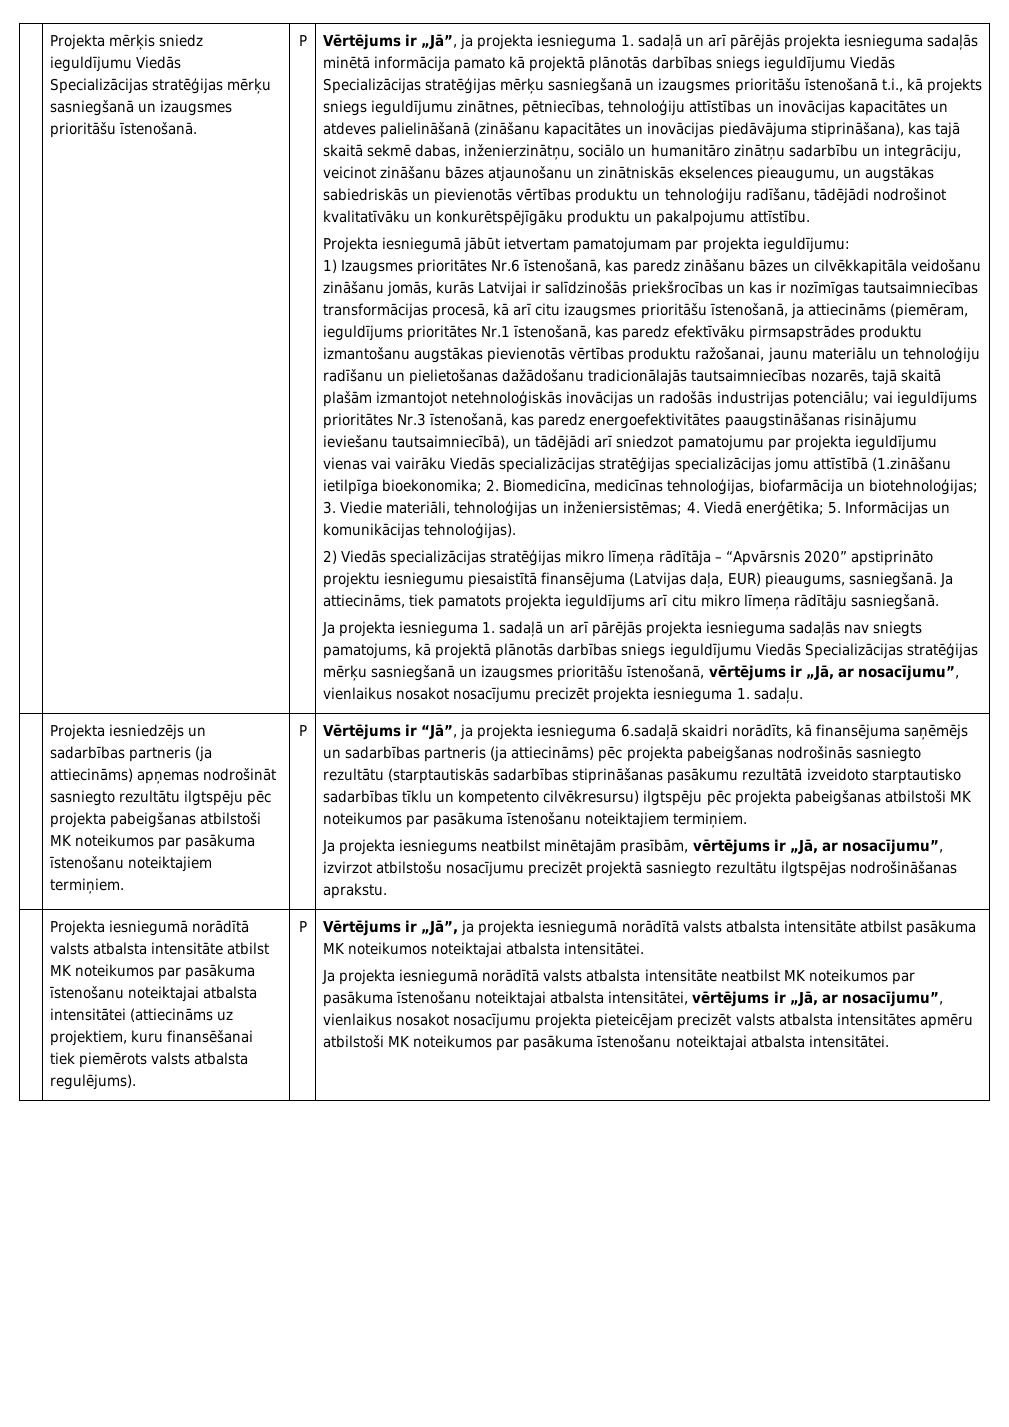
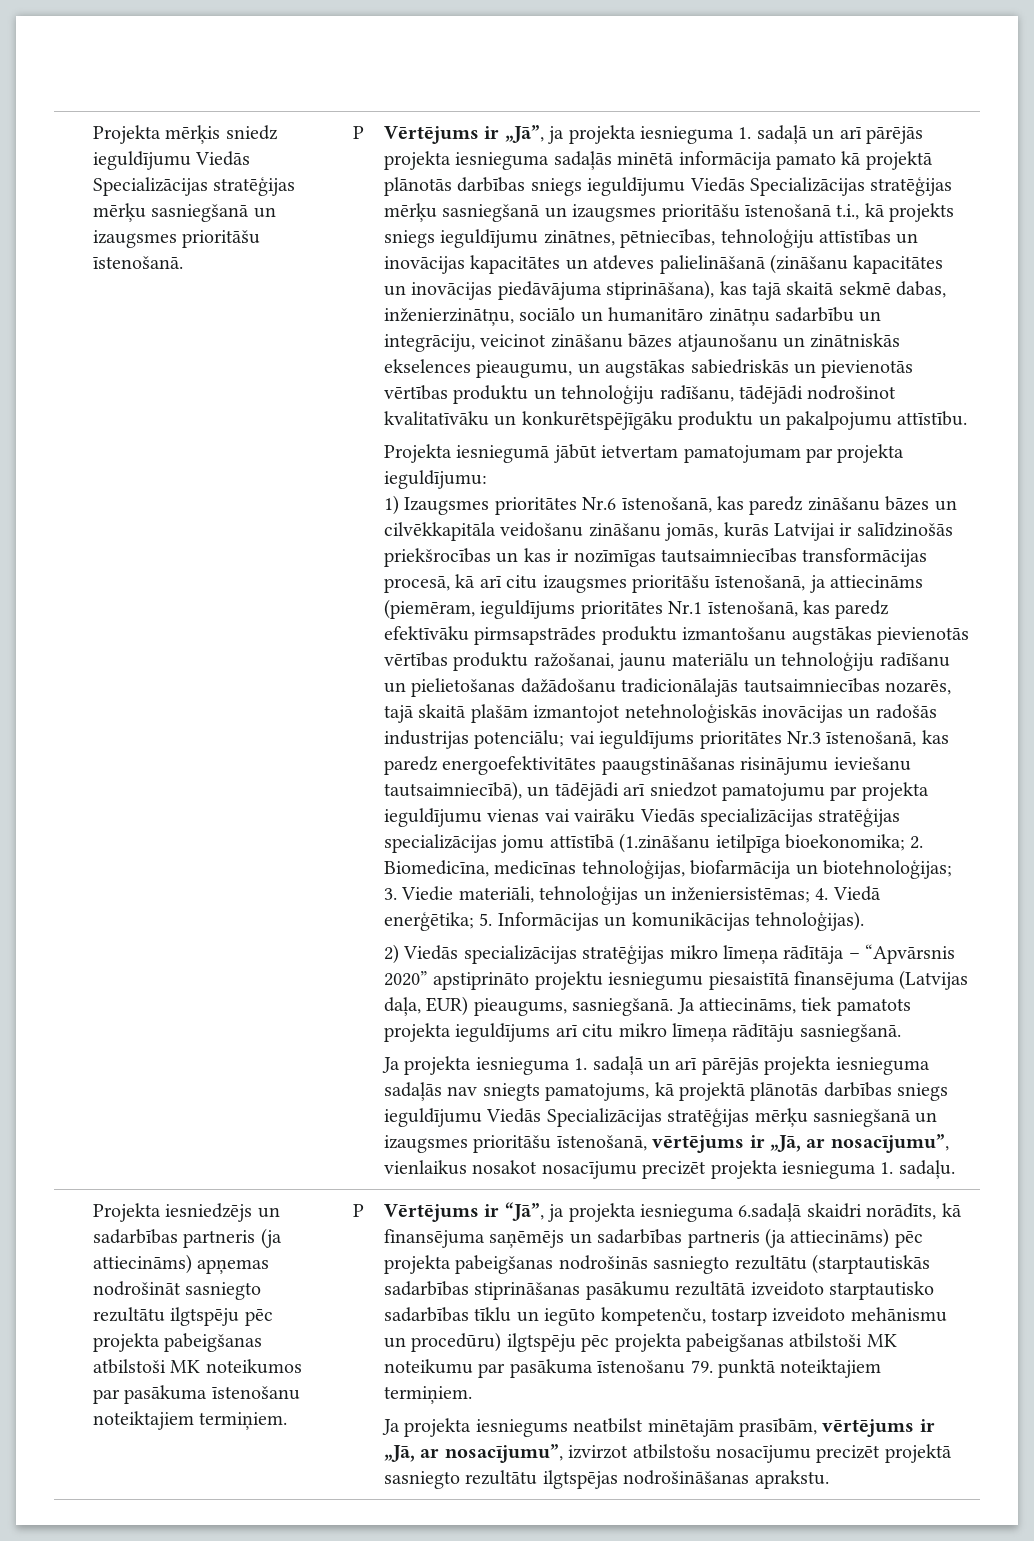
[458,790,972,806] [323,812,582,828] kompetento cilvēkresursu) ilgtspēju pēc projekta pabeigšanas atbilstoši MK noteikumos par pasākuma īstenošanu -> [544,1307,947,1326] [383,1332,897,1352] [383,1359,776,1378] iegūto kompetenču, tostarp izveidoto mehānismu un procedūru) ilgtspēju pēc projekta pabeigšanas atbilstoši MK noteikumu par pasākuma īstenošanu 79. punktā
[50,920,250,936] [50,942,270,955] [50,964,256,980] [49,986,258,1002] [50,1008,234,1022] [50,1030,254,1046] [50,1052,249,1068] [50,1074,137,1090] [298,921,307,932] [323,920,976,936] [323,942,645,958] [322,969,915,985] [323,991,943,1007] [323,1013,973,1029] [323,1035,889,1051] // | Projekta iesniegumā norādītā valsts atbalsta intensitāte atbilst MK noteikumos par pasākuma īstenošanu noteiktajai atbalsta intensitātei (attiecināms uz projektiem, kuru finansēšanai tiek piemērots valsts atbalsta regulējums). | P | Vērtējums ir „Jā”, ja projekta iesniegumā norādītā valsts atbalsta intensitāte atbilst pasākuma MK noteikumos noteiktajai atbalsta intensitātei. // Ja projekta iesniegumā norādītā valsts atbalsta intensitāte neatbilst MK noteikumos par pasākuma īstenošanu noteiktajai atbalsta intensitātei, vērtējums ir „Jā, ar nosacījumu”, vienlaikus nosakot nosacījumu projekta pieteicējam precizēt valsts atbalsta intensitātes apmēru atbilstoši MK noteikumos par pasākuma īstenošanu noteiktajai atbalsta intensitātei. -> (829, 1479) none

